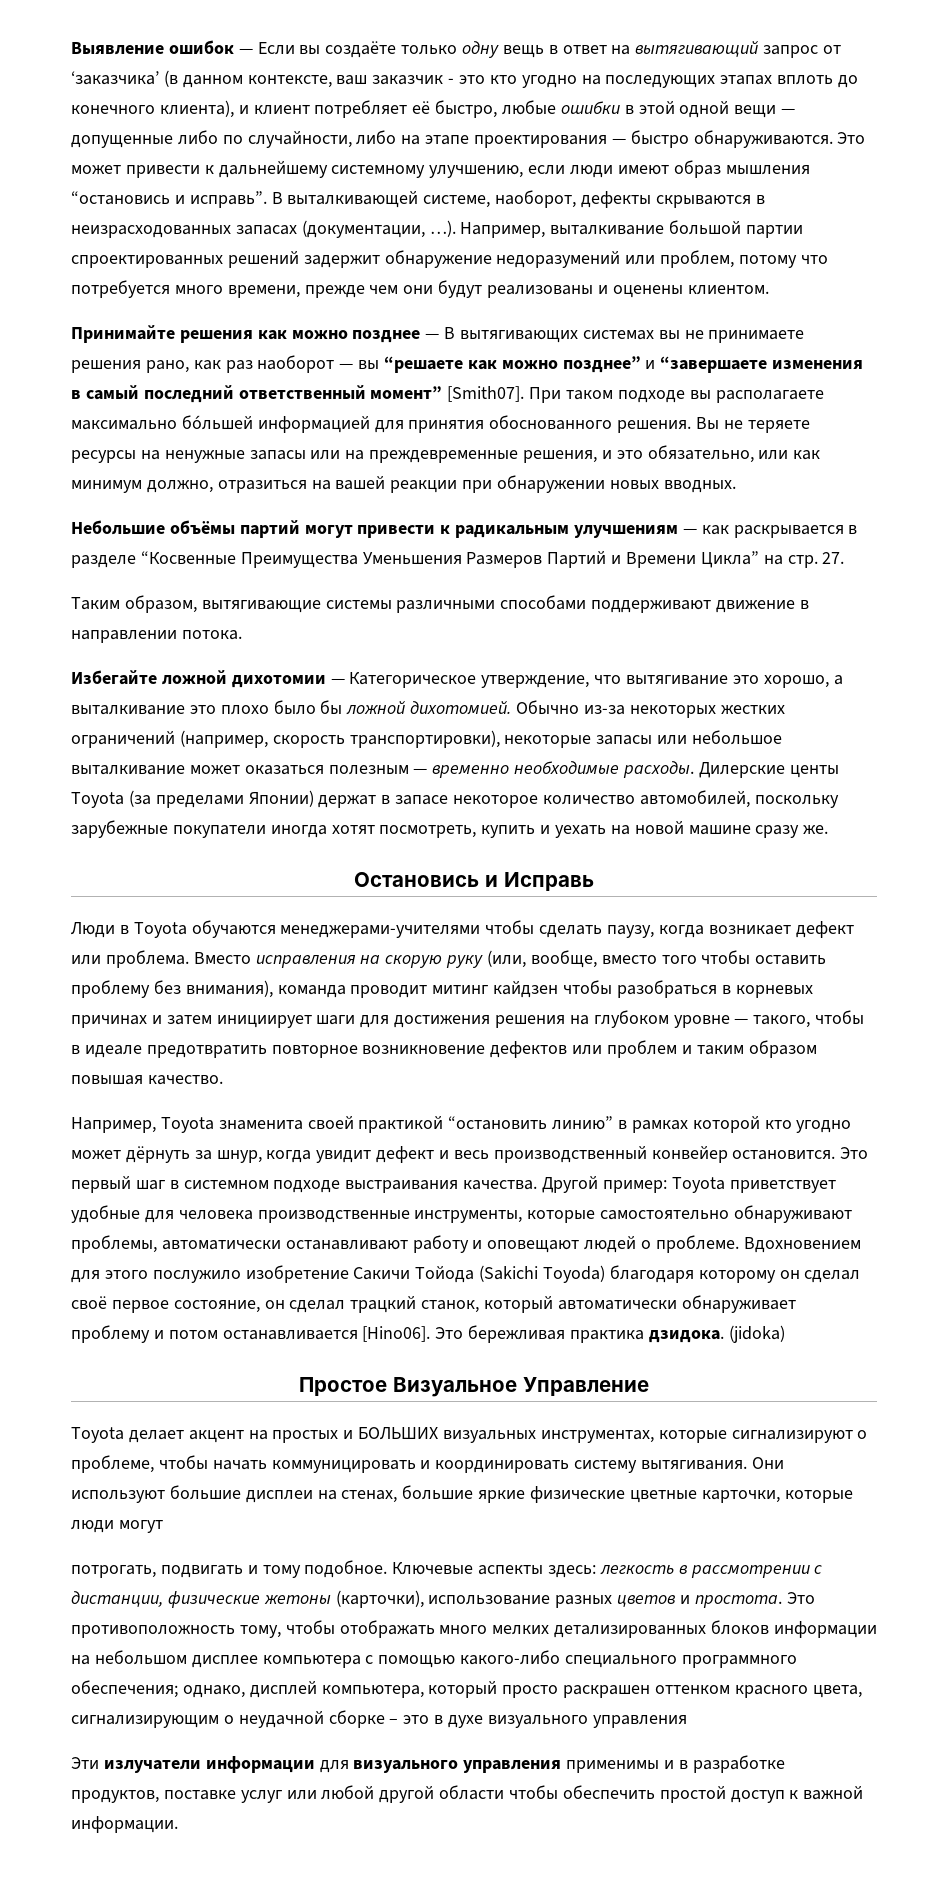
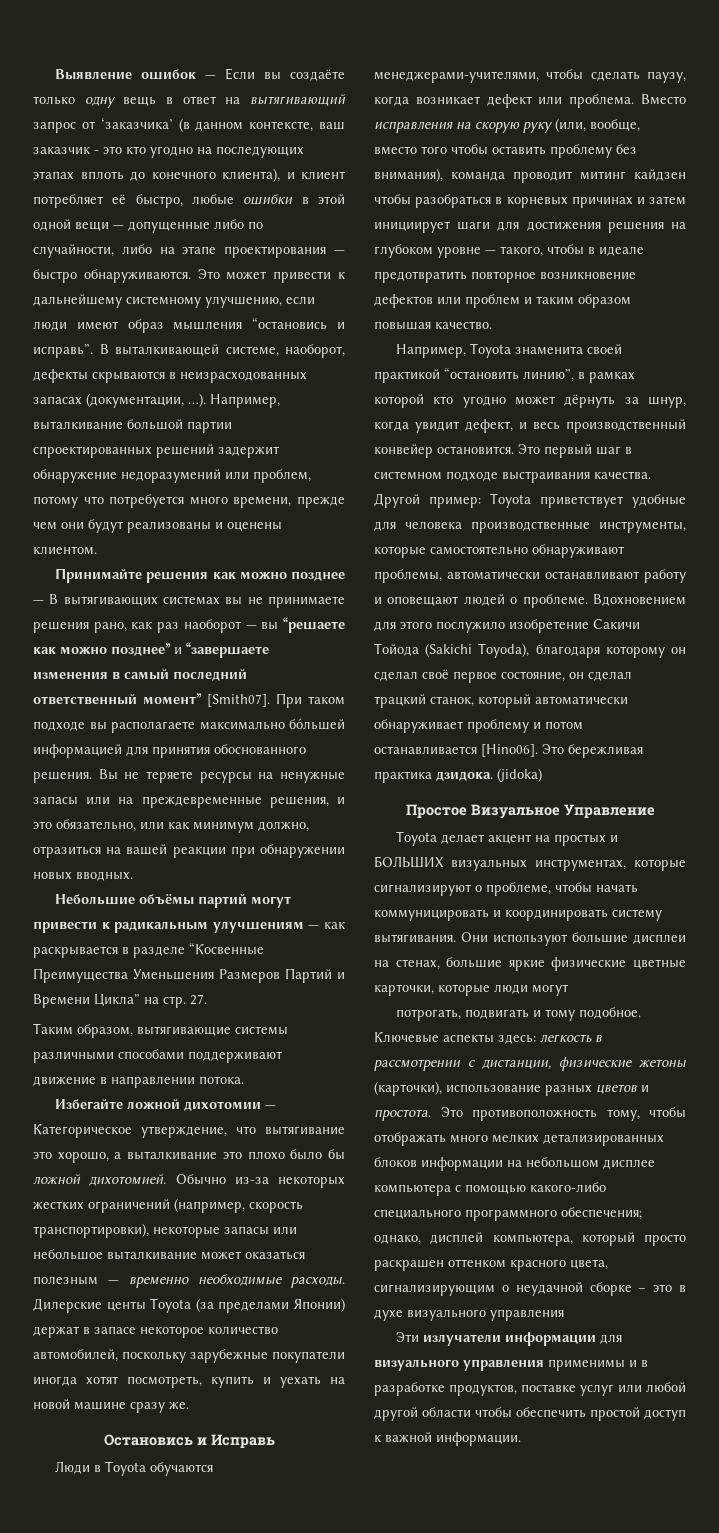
[280,925,481,938] менеджерами-учителями -> [374,71,539,83] менеджерами-учителями,
[552,1116,614,1130] линию” -> [523,369,574,382] линию”,
[376,1146,435,1163] дефект -> [465,419,513,433] дефект,
[543,1265,606,1283] Toyoda) -> [478,643,530,658] Toyoda),

